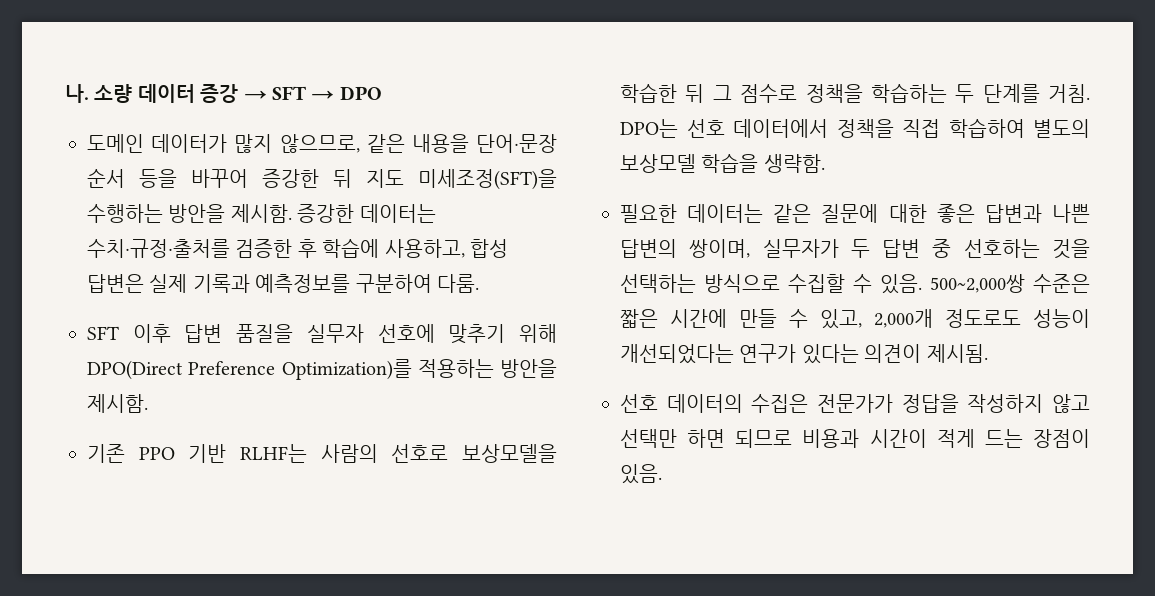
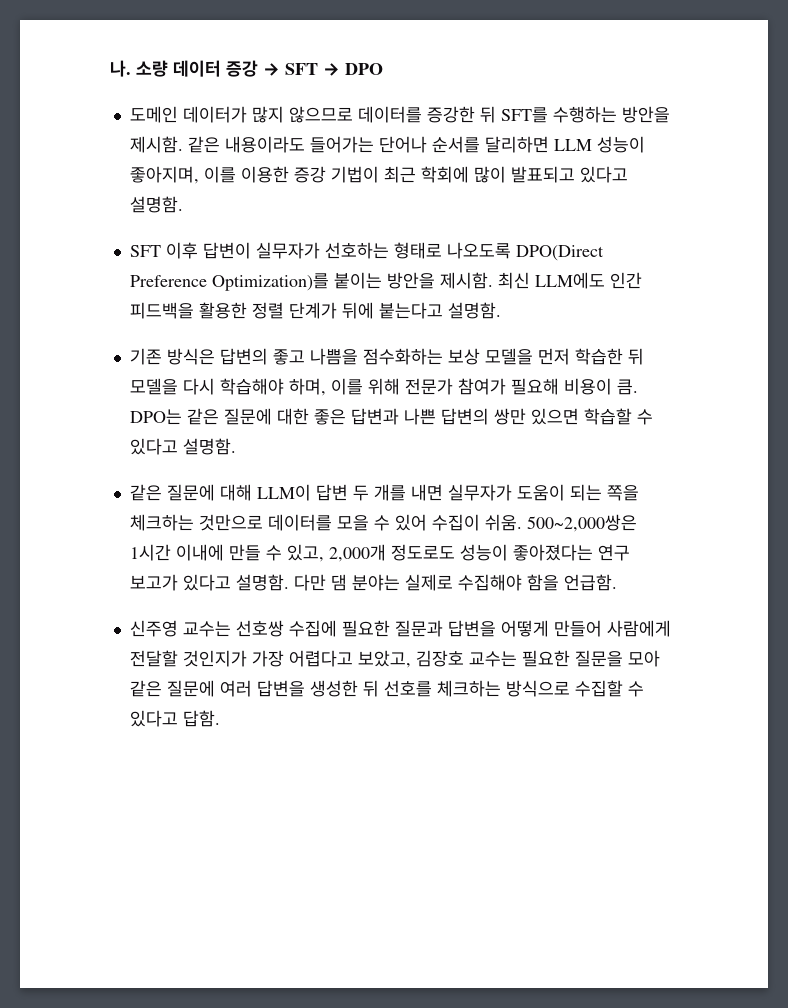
[279,134,557,153] [87,168,557,190] [87,204,436,223] [87,238,508,258] [87,274,479,293] [87,324,557,344] 않으므로, 같은 내용을 단어·문장 순서 등을 바꾸어 증강한 뒤 지도 미세조정(SFT)을 수행하는 방안을 제시함. 증강한 데이터는 수치·규정·출처를 검증한 후 학습에 사용하고, 합성 답변은 실제 기록과 예측정보를 구분하여 다룸. // SFT 이후 답변 품질을 실무자 선호에 맞추기 위해 -> [288,106,670,123] [129,136,645,153] [129,166,628,184] [129,196,183,213] [129,242,511,259] 않으므로 데이터를 증강한 뒤 SFT를 수행하는 방안을 제시함. 같은 내용이라도 들어가는 단어나 순서를 달리하면 LLM 성능이 좋아지며, 이를 이용한 증강 기법이 최근 학회에 많이 발표되고 있다고 설명함. // SFT 이후 답변이 실무자가 선호하는 형태로 나오도록
[417,359,557,378] [87,394,148,413] [87,444,557,463] [620,83,1090,103] [620,118,1090,138] [620,153,825,173] [620,204,764,223] 적용하는 방안을 제시함. // 기존 PPO 기반 RLHF는 사람의 선호로 보상모델을 학습한 뒤 그 점수로 정책을 학습하는 두 단계를 거침. DPO는 선호 데이터에서 정책을 직접 학습하여 별도의 보상모델 학습을 생략함. // 필요한 데이터는 -> [333,272,642,289] [129,302,501,319] [129,348,644,365] [129,378,638,396] [129,409,182,425] 붙이는 방안을 제시함. 최신 LLM에도 인간 피드백을 활용한 정렬 단계가 뒤에 붙는다고 설명함. // 기존 방식은 답변의 좋고 나쁨을 점수화하는 보상 모델을 먼저 학습한 뒤 모델을 다시 학습해야 하며, 이를 위해 전문가 참여가 필요해 비용이 큼. DPO는
[689,239,1090,259] [620,274,1090,294] [620,309,727,328] 쌍이며, 실무자가 두 답변 중 선호하는 것을 선택하는 방식으로 수집할 수 있음. 500~2,000쌍 수준은 짧은 시간에 -> [493,408,653,425] [129,438,236,455] [129,484,639,501] [129,514,637,532] [129,544,224,561] 쌍만 있으면 학습할 수 있다고 설명함. // 같은 질문에 대해 LLM이 답변 두 개를 내면 실무자가 도움이 되는 쪽을 체크하는 것만으로 데이터를 모을 수 있어 수집이 쉬움. 500~2,000쌍은 1시간 이내에
[620,344,988,364] [620,394,1090,413] [620,429,1090,448] [620,464,662,484] 개선되었다는 연구가 있다는 의견이 제시됨. // 선호 데이터의 수집은 전문가가 정답을 작성하지 않고 선택만 하면 되므로 비용과 시간이 적게 드는 장점이 있음. -> [512,544,630,561] [129,574,617,591] [129,620,671,637] [129,650,660,668] [129,680,644,697] [129,710,220,727] 좋아졌다는 연구 보고가 있다고 설명함. 다만 댐 분야는 실제로 수집해야 함을 언급함. // 신주영 교수는 선호쌍 수집에 필요한 질문과 답변을 어떻게 만들어 사람에게 전달할 것인지가 가장 어렵다고 보았고, 김장호 교수는 필요한 질문을 모아 같은 질문에 여러 답변을 생성한 뒤 선호를 체크하는 방식으로 수집할 수 있다고 답함.

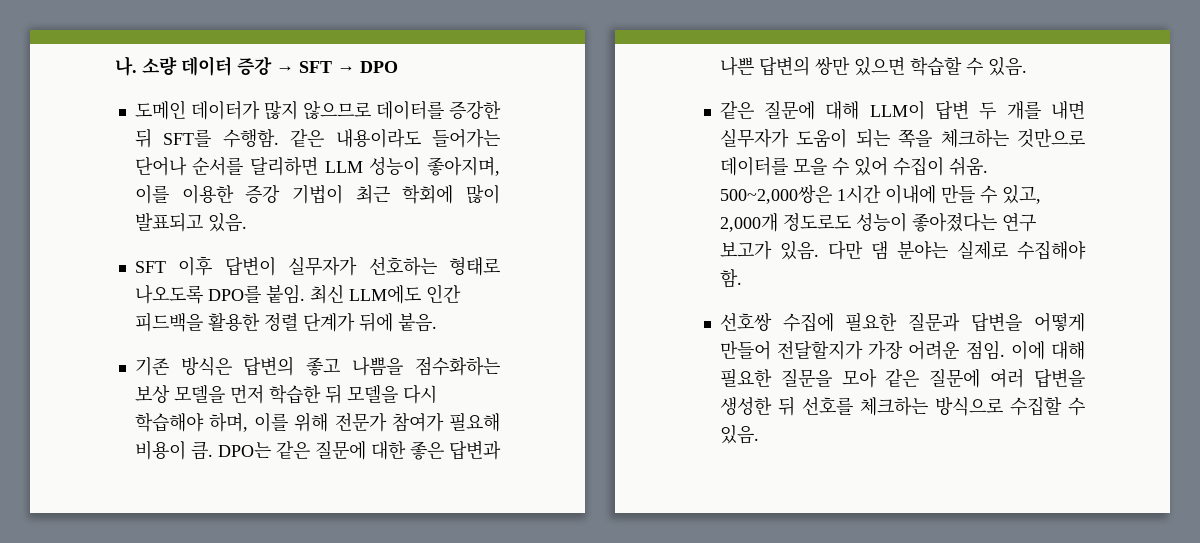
[552,106,670,123] [129,136,183,153] 수행하는 방안을 제시함. -> [222,129,279,148] 수행함.
[579,166,628,183] [129,196,183,213] 있다고 설명함. -> [207,213,247,232] 있음.
[515,245,604,261] [129,272,493,291] DPO(Direct Preference Optimization)를 붙이는 방안을 제시함. -> [207,285,305,304] DPO를 붙임.
[378,302,501,319] 붙는다고 설명함. -> [397,313,437,332] 붙음.
[129,438,236,455] 있다고 설명함. -> [987,57,1027,76] 있음.
[182,574,289,591] 있다고 설명함. -> [779,241,819,260] 있음.
[526,574,617,591] [129,620,231,637] 함을 언급함. // 신주영 교수는 -> [719,269,742,288] 함. //
[606,620,671,637] [129,650,517,668] 사람에게 전달할 것인지가 가장 어렵다고 보았고, 김장호 교수는 -> [777,340,1085,360] 전달할지가 가장 어려운 점임. 이에 대해
[129,710,220,727] 있다고 답함. -> [719,425,759,444] 있음.

